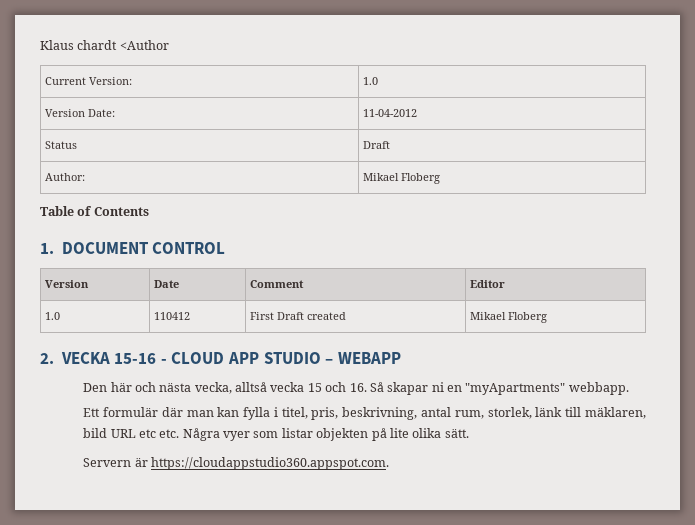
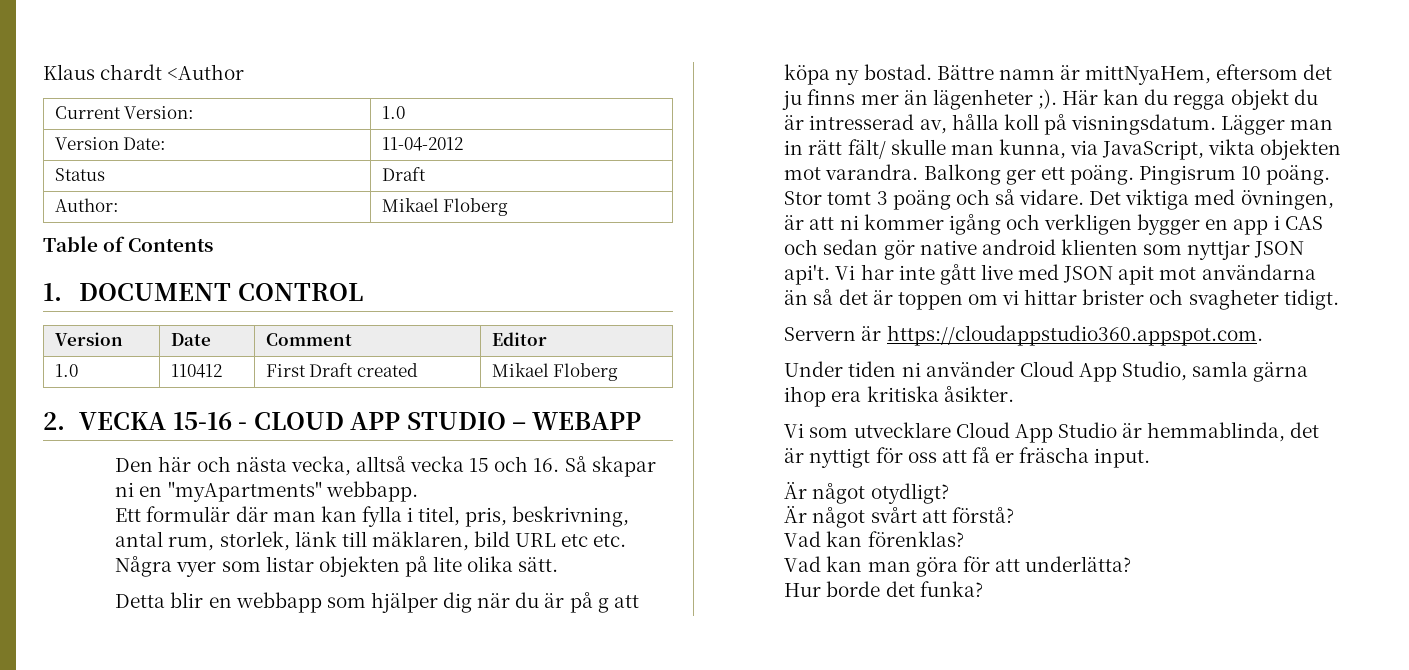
[83,457,389,470] Servern är https://cloudappstudio360.appspot.com. -> [115,592,639,613] [784,64,1333,85] [782,89,1318,110] [784,114,1334,135] [784,139,1342,160] [784,164,1331,185] [784,189,1334,210] [784,214,1323,235] [784,239,1305,260] [784,264,1316,285] [784,289,1339,310] [784,325,1263,346] [784,361,1309,382] [784,386,1014,407] [784,422,1320,443] [784,447,1151,468] [784,482,949,504] [784,506,1014,528] [784,531,964,547] [784,556,1132,577] [784,581,983,597] Detta blir en webbapp som hjälper dig när du är på g att köpa ny bostad. Bättre namn är mittNyaHem, eftersom det ju finns mer än lägenheter ;). Här kan du regga objekt du är intresserad av, hålla koll på visningsdatum. Lägger man in rätt fält/ skulle man kunna, via JavaScript, vikta objekten mot varandra. Balkong ger ett poäng. Pingisrum 10 poäng. Stor tomt 3 poäng och så vidare. Det viktiga med övningen, är att ni kommer igång och verkligen bygger en app i CAS och sedan gör native android klienten som nyttjar JSON api't. Vi har inte gått live med JSON apit mot användarna än så det är toppen om vi hittar brister och svagheter tidigt. // Servern är https://cloudappstudio360.appspot.com. // Under tiden ni använder Cloud App Studio, samla gärna ihop era kritiska åsikter. // Vi som utvecklare Cloud App Studio är hemmablinda, det är nyttigt för oss att få er fräscha input. // Är något otydligt? // Är något svårt att förstå? // Vad kan förenklas? // Vad kan man göra för att underlätta? // Hur borde det funka?

